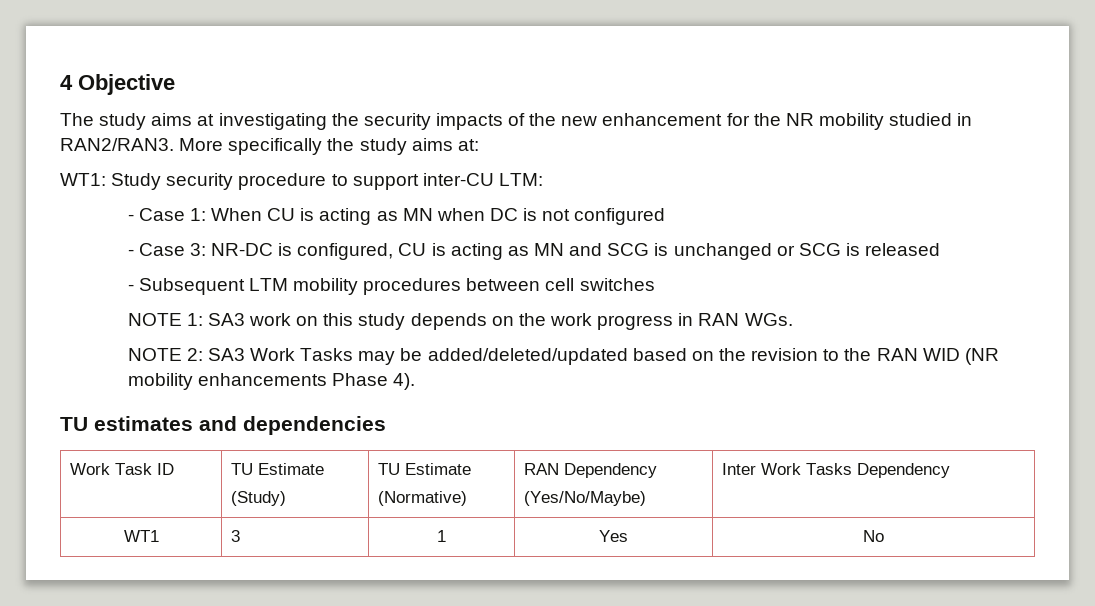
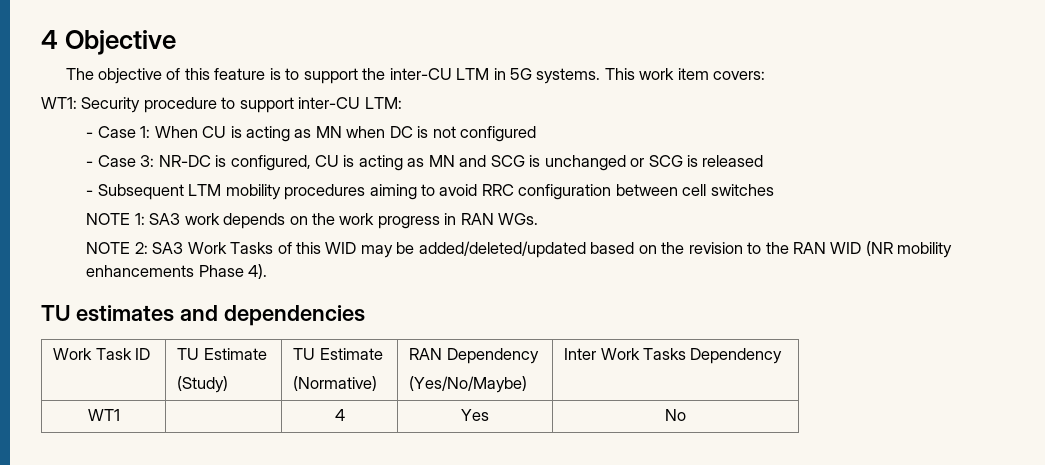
[99,113,973,130] [60,138,479,155] study aims at investigating the security impacts of the new enhancement for the NR mobility studied in RAN2/RAN3. More specifically the study aims at: -> [98,68,766,84] objective of this feature is to support the inter-CU LTM in 5G systems. This work item covers:
[111,173,234,190] Study security -> [81,97,141,113] Security
(462, 286) none -> [369,184,612,200] aiming to avoid RRC configuration
[296,313,406,330] on this study -> (220, 219) none
(354, 354) none -> [277,242,357,254] of this WID
[230,530,240,542] [437,530,446,542] 3 | 1 -> [334,409,345,421] | 4

